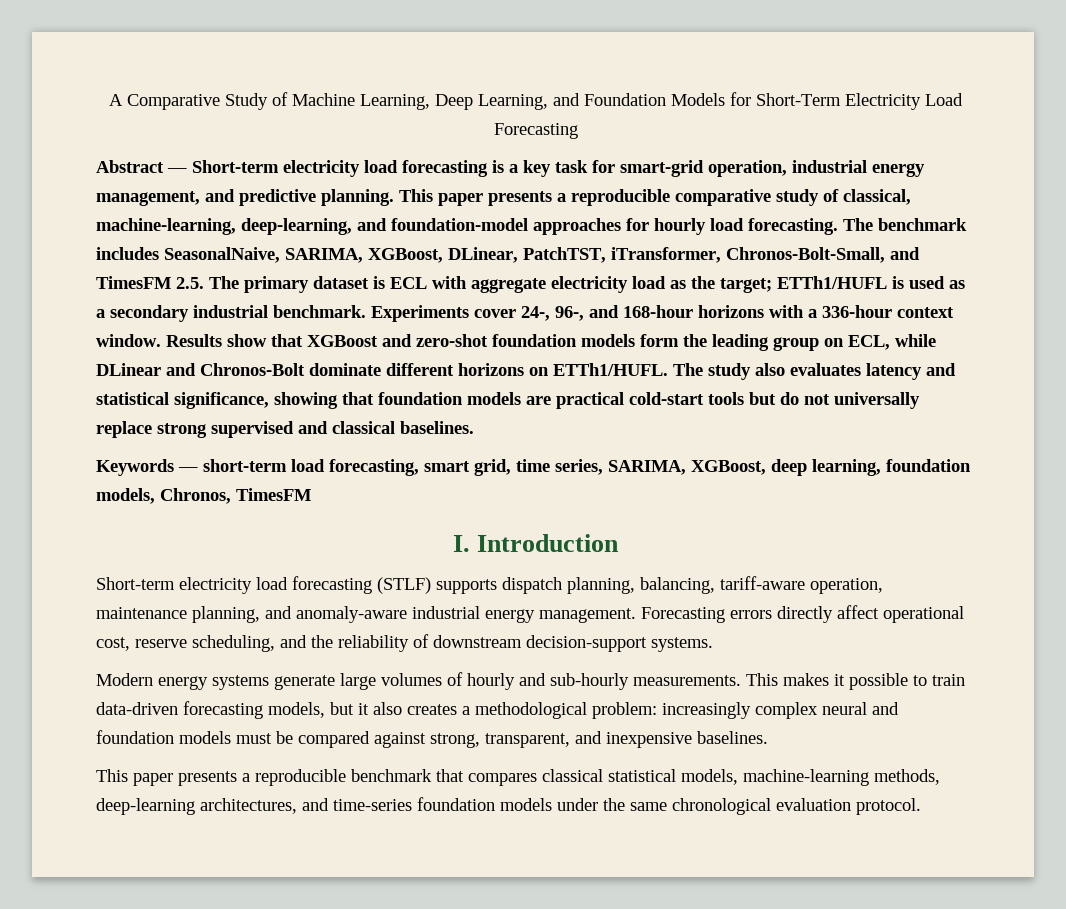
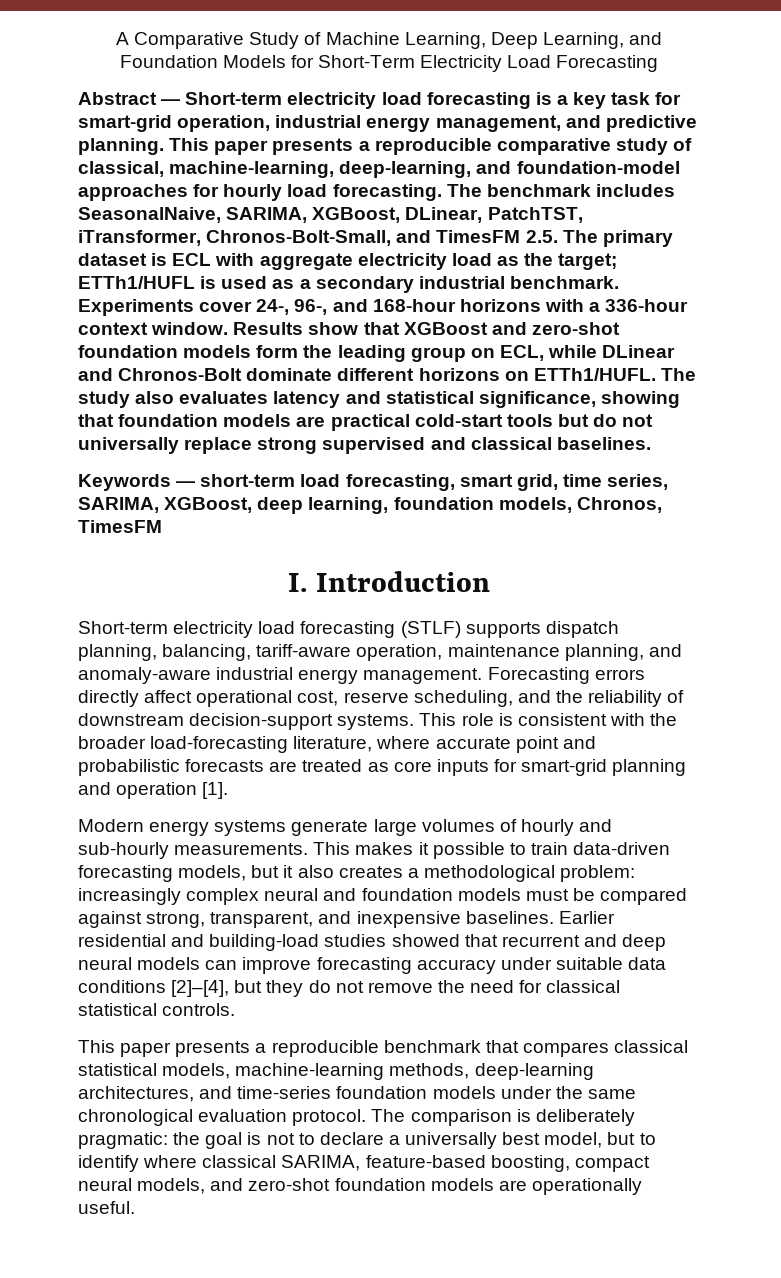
(713, 644) none -> [419,713,678,726] [78,736,596,753] [78,759,687,776] [78,782,229,799] This role is consistent with the broader load-forecasting literature, where accurate point and probabilistic forecasts are treated as core inputs for smart-grid planning and operation [1].
(768, 737) none -> [558,911,615,924] [78,934,667,951] [78,957,667,974] [78,980,621,997] [78,1003,236,1016] Earlier residential and building-load studies showed that recurrent and deep neural models can improve forecasting accuracy under suitable data conditions [2]–[4], but they do not remove the need for classical statistical controls.
(921, 806) none -> [371,1109,635,1126] [78,1132,656,1149] [78,1155,650,1172] [78,1178,642,1195] [78,1201,135,1214] The comparison is deliberately pragmatic: the goal is not to declare a universally best model, but to identify where classical SARIMA, feature-based boosting, compact neural models, and zero-shot foundation models are operationally useful.

